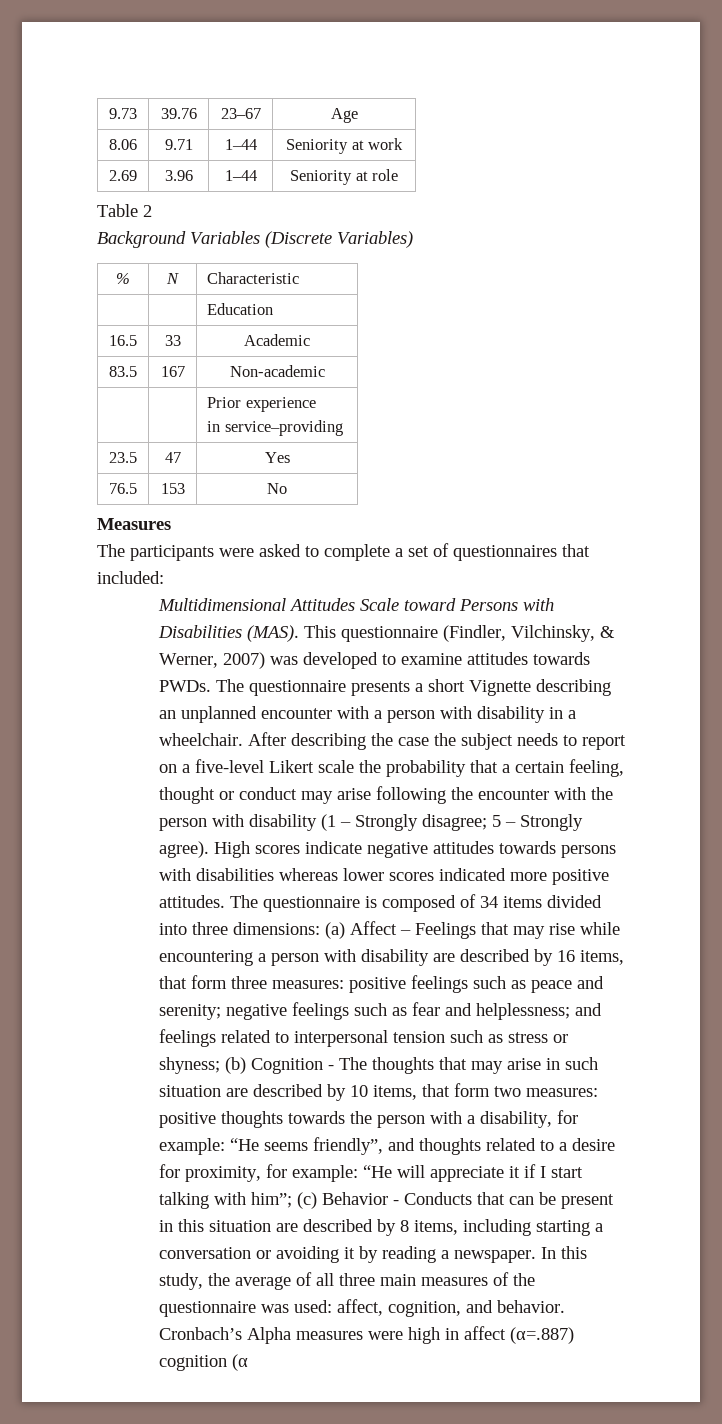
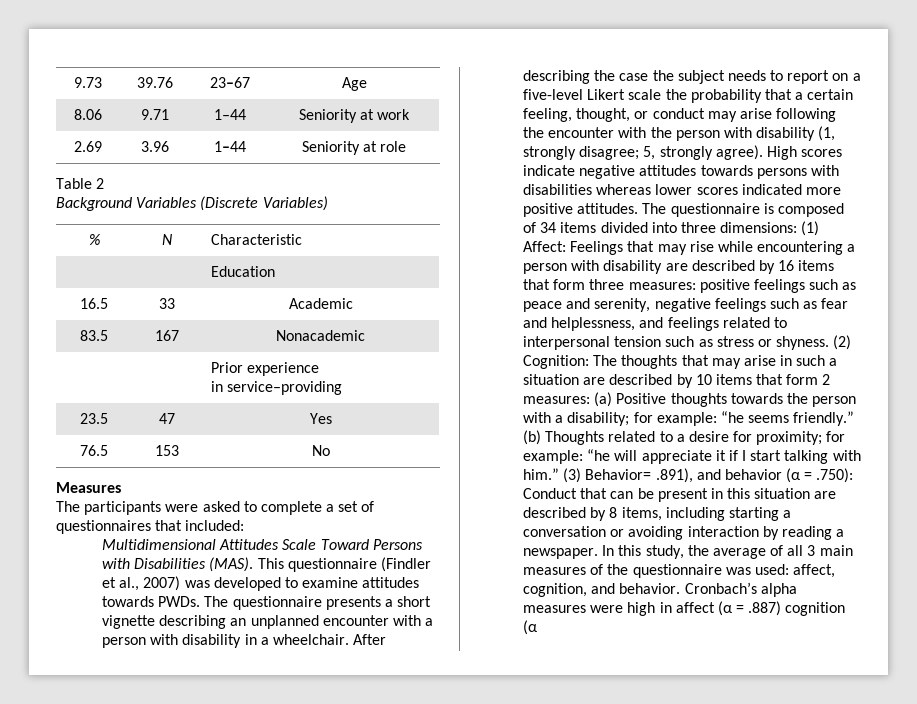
[229,365,325,377] Non-academic -> [276,330,365,341] Nonacademic
[403,598,456,611] toward -> [320,539,369,550] Toward
[442,625,615,642] [158,653,218,668] (Findler, Vilchinsky, & Werner, -> [380,557,431,572] [101,577,140,591] (Findler et al.,
[468,680,531,696] Vignette -> [101,615,155,629] vignette
[158,787,215,804] thought -> [576,108,631,122] thought,
[320,814,583,831] (1 – Strongly disagree; 5 – Strongly -> [818,126,836,141] [522,146,713,160] (1, strongly disagree; 5, strongly
[324,921,411,939] (a) Affect – -> [801,221,820,236] [522,241,566,252] (1) Affect:
[579,950,624,965] items, -> [798,260,835,271] items
[158,1004,221,1020] serenity; -> [594,298,651,312] serenity,
[475,1003,570,1020] helplessness; -> [551,317,636,331] helplessness,
[158,1057,334,1074] shyness; (b) Cognition - -> [776,335,852,350] [522,355,589,369] shyness. (2) Cognition:
(598, 1063) none -> [829,358,838,366] a
[372,1083,598,1100] [158,1112,216,1128] items, that form two measures: positive -> [715,374,831,385] [522,392,667,407] items that form 2 measures: (a) Positive
[479,1110,578,1128] [158,1137,481,1155] disability, for example: “He seems friendly”, and thoughts -> [567,411,855,426] [522,430,605,445] disability; for example: “he seems friendly.” (b) Thoughts
[184,1164,392,1182] proximity, for example: “He -> [756,431,846,445] [522,449,611,464] proximity; for example: “he
[250,1192,472,1209] him”; (c) Behavior - Conducts -> [522,468,854,483] [522,488,577,499] him.” (3) Behavior= .891), and behavior (α = .750): Conduct
[343,1247,355,1259] it -> [687,526,759,537] interaction
[338,1273,375,1286] three -> [807,545,816,556] 3
[246,1327,291,1344] Alpha -> [760,583,797,597] alpha
[509,1327,574,1344] (α=.887) -> [717,601,782,616] (α = .887)

